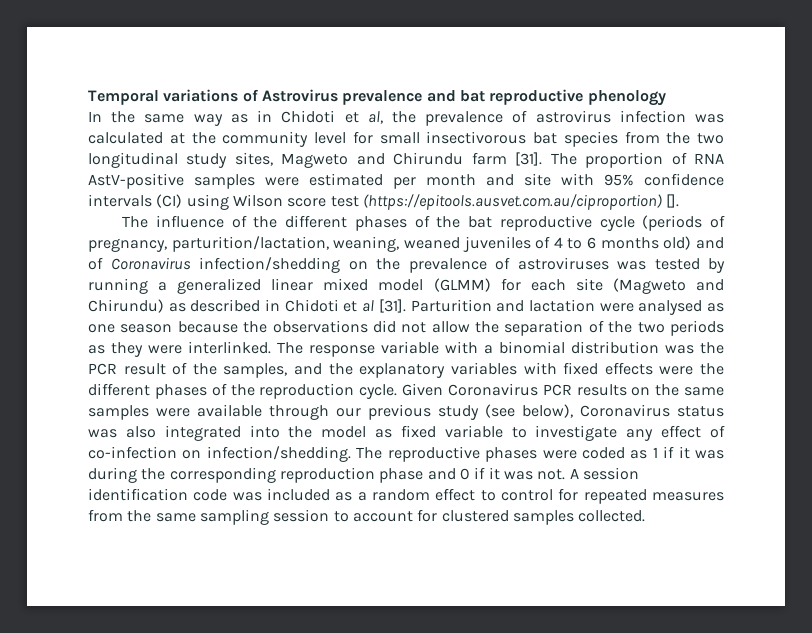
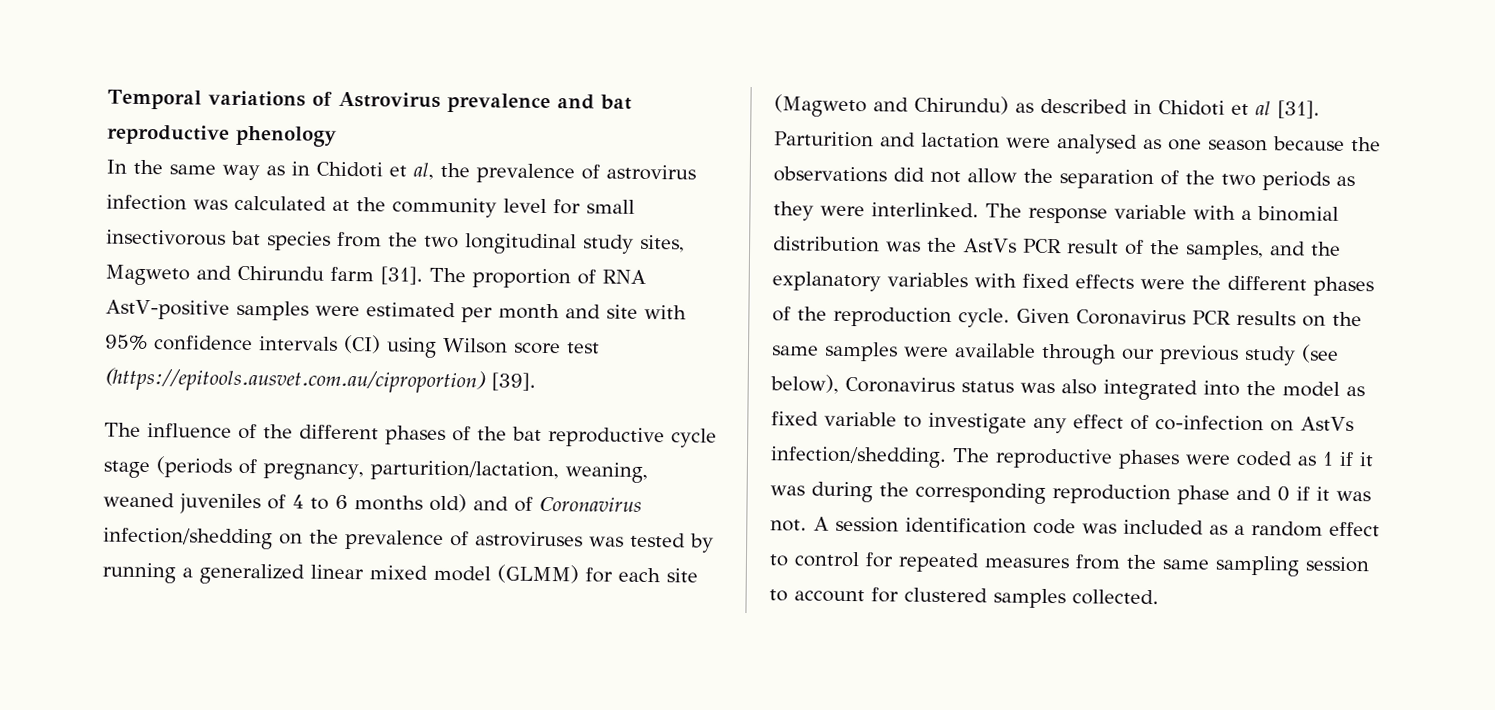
[666,194,680,208] []. -> [491,372,536,391] [39].
(635, 223) none -> [103,460,150,479] stage
(724, 348) none -> [963,238,1017,253] AstVs
(202, 454) none -> [1300,416,1354,432] AstVs

